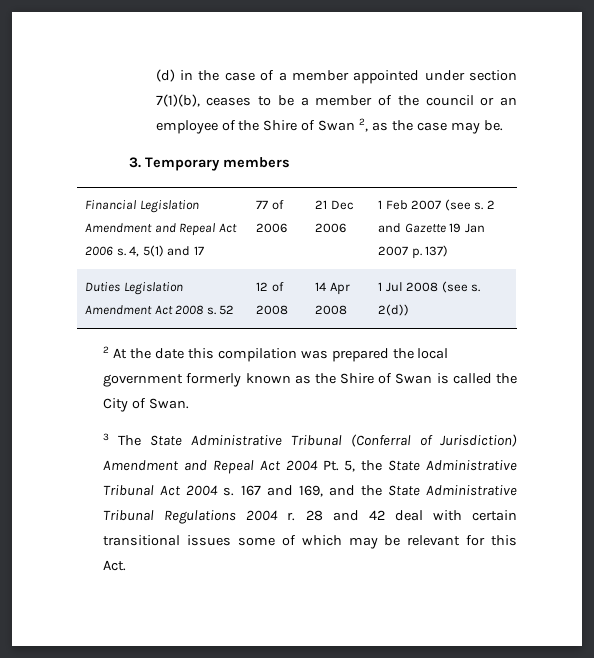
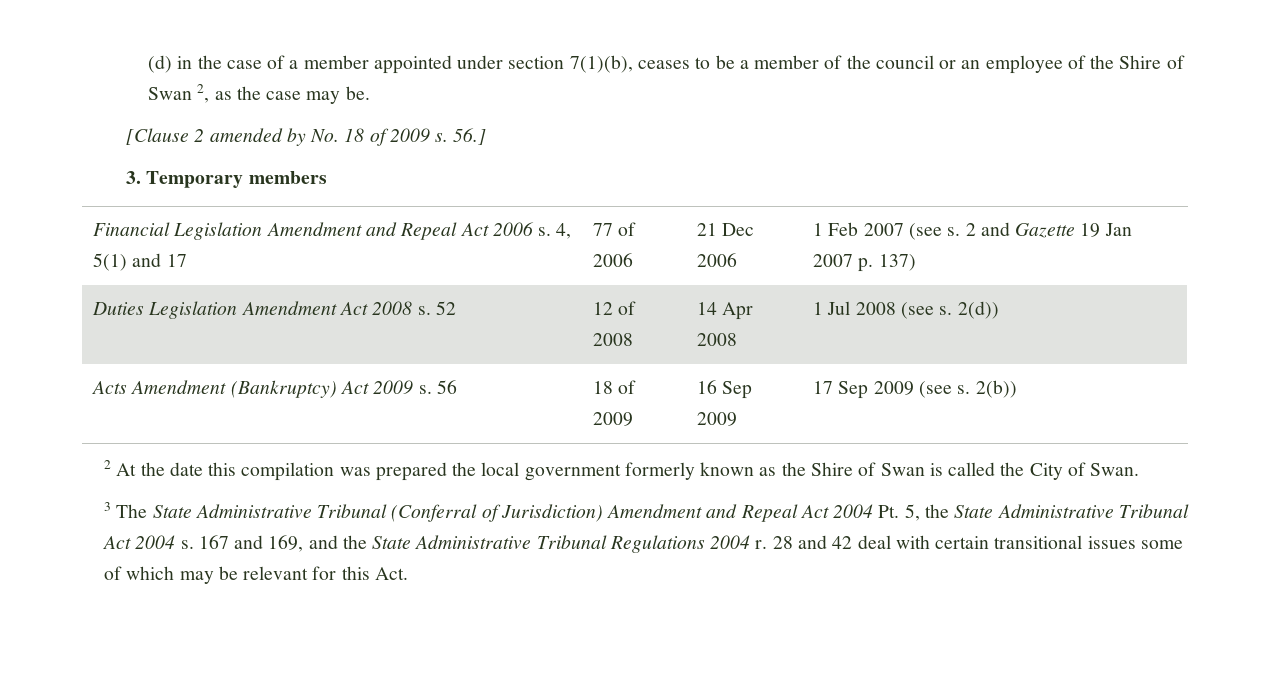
(503, 125) none -> [126,128,487,146] // [Clause 2 amended by No. 18 of 2009 s. 56.]
(410, 310) none -> [92,380,457,398] [593,380,637,394] [593,412,634,426] [697,380,753,399] [697,412,738,426] [813,380,1017,399] // Acts Amendment (Bankruptcy) Act 2009 s. 56 | 18 of 2009 | 16 Sep 2009 | 17 Sep 2009 (see s. 2(b))

